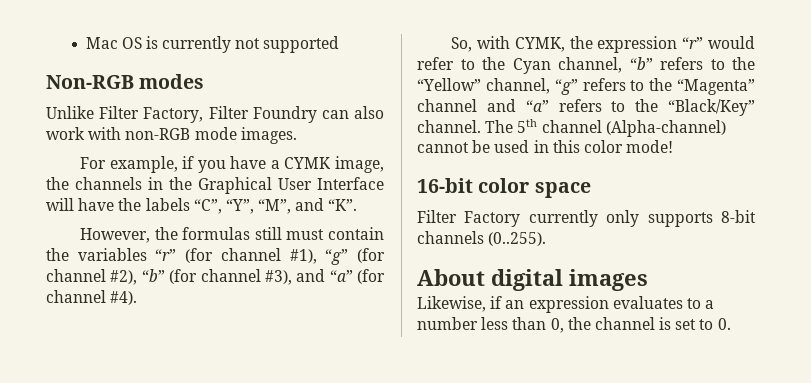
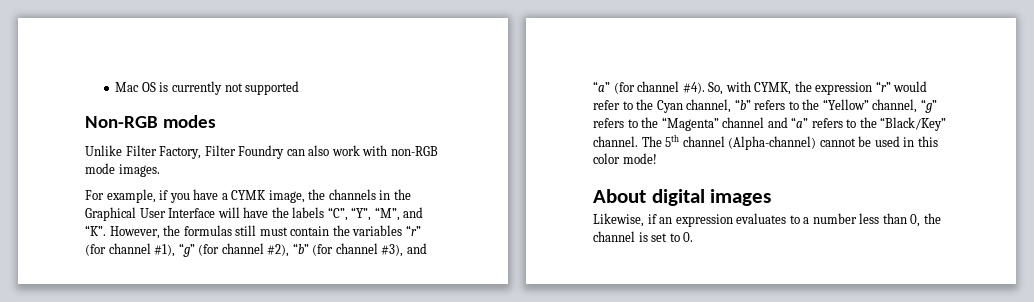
(358, 205) // -> (106, 230) none
(138, 298) // -> (705, 88) none
[417,178,591,198] [417,210,756,227] [417,231,547,246] // 16-bit color space // Filter Factory currently only supports 8-bit channels (0..255). -> (657, 158) none

